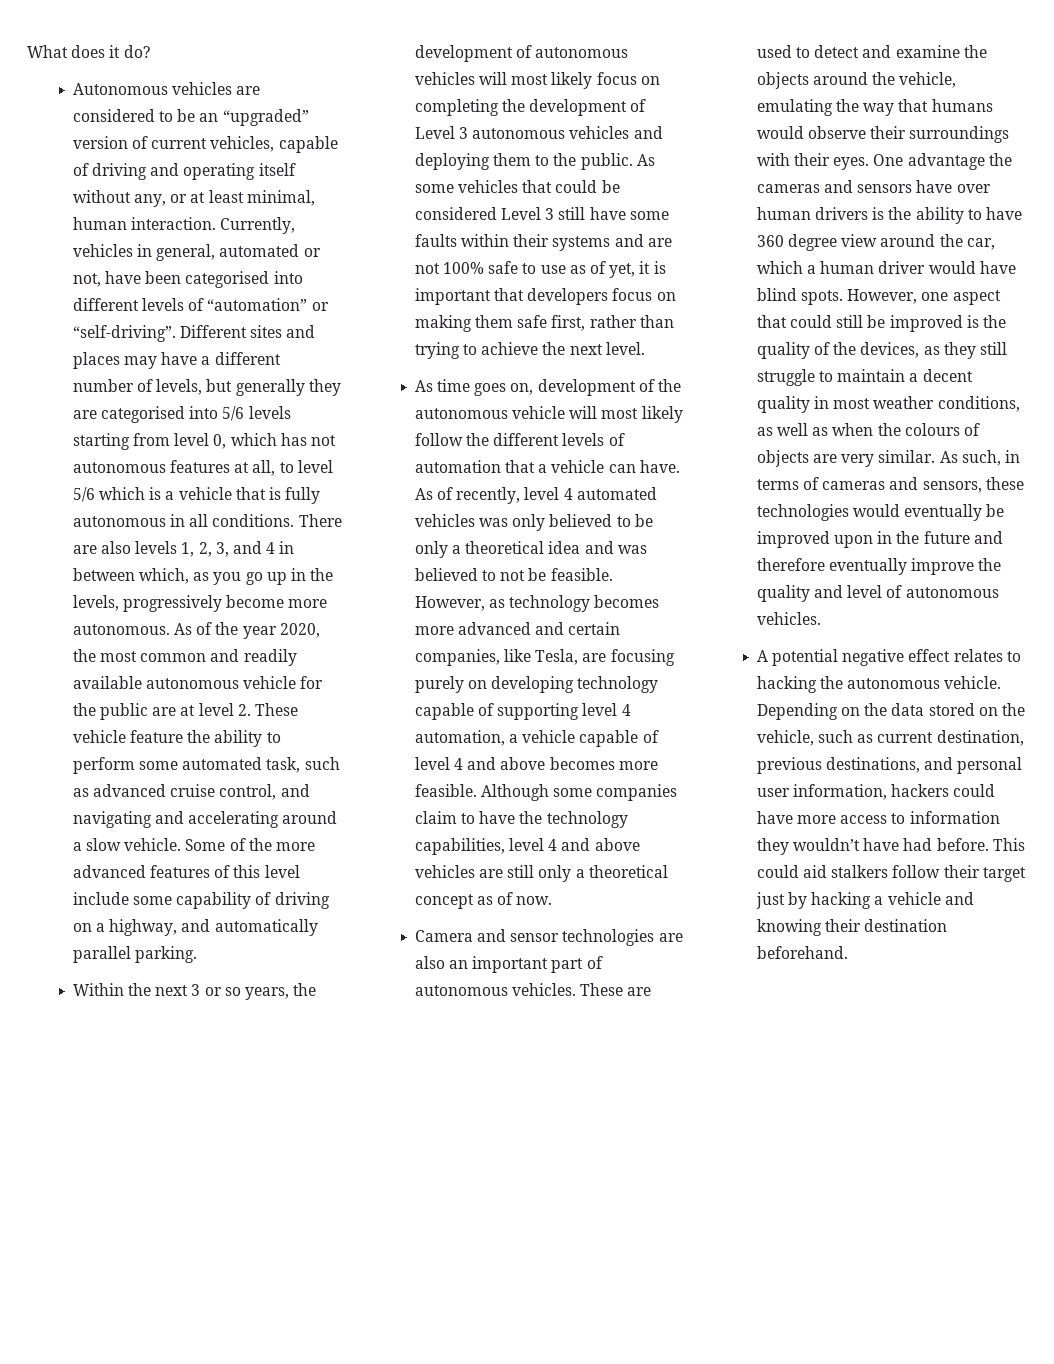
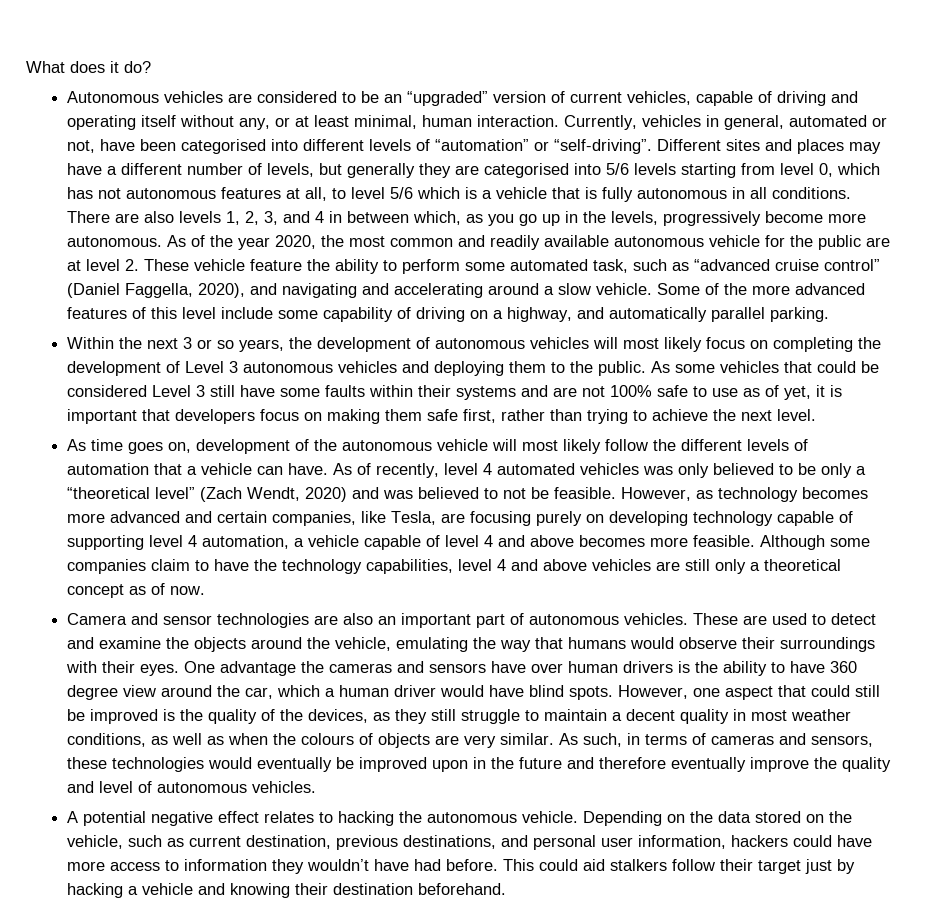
[93,784,277,800] advanced cruise control, -> [693,259,880,271] [66,283,245,298] “advanced cruise control” (Daniel Faggella, 2020),
[465,541,581,554] theoretical idea -> [66,487,347,502] “theoretical level” (Zach Wendt, 2020)

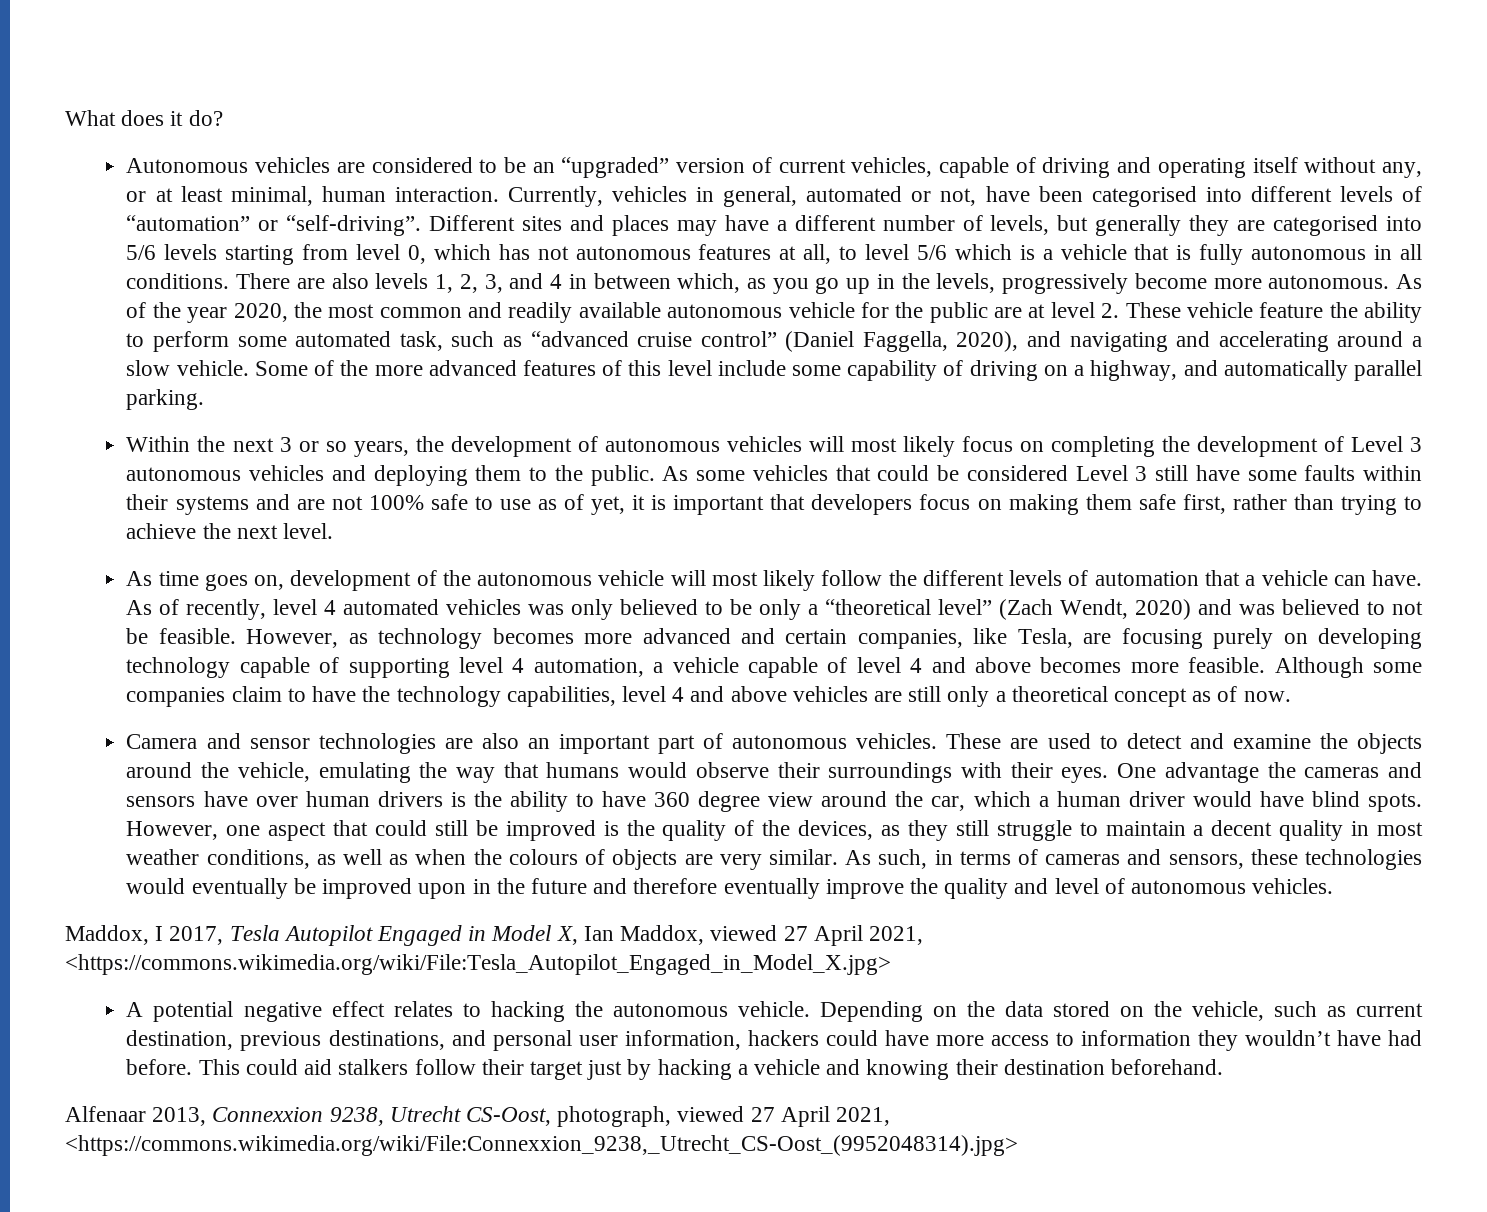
(316, 787) none -> [65,925,923,946] [65,954,891,975] // Maddox, I 2017, Tesla Autopilot Engaged in Model X, Ian Maddox, viewed 27 April 2021, <https://commons.wikimedia.org/wiki/File:Tesla_Autopilot_Engaged_in_Model_X.jpg>
(506, 889) none -> [65,1106,891,1127] [65,1135,1018,1156] // Alfenaar 2013, Connexxion 9238, Utrecht CS-Oost, photograph, viewed 27 April 2021, <https://commons.wikimedia.org/wiki/File:Connexxion_9238,_Utrecht_CS-Oost_(9952048314).jpg>

